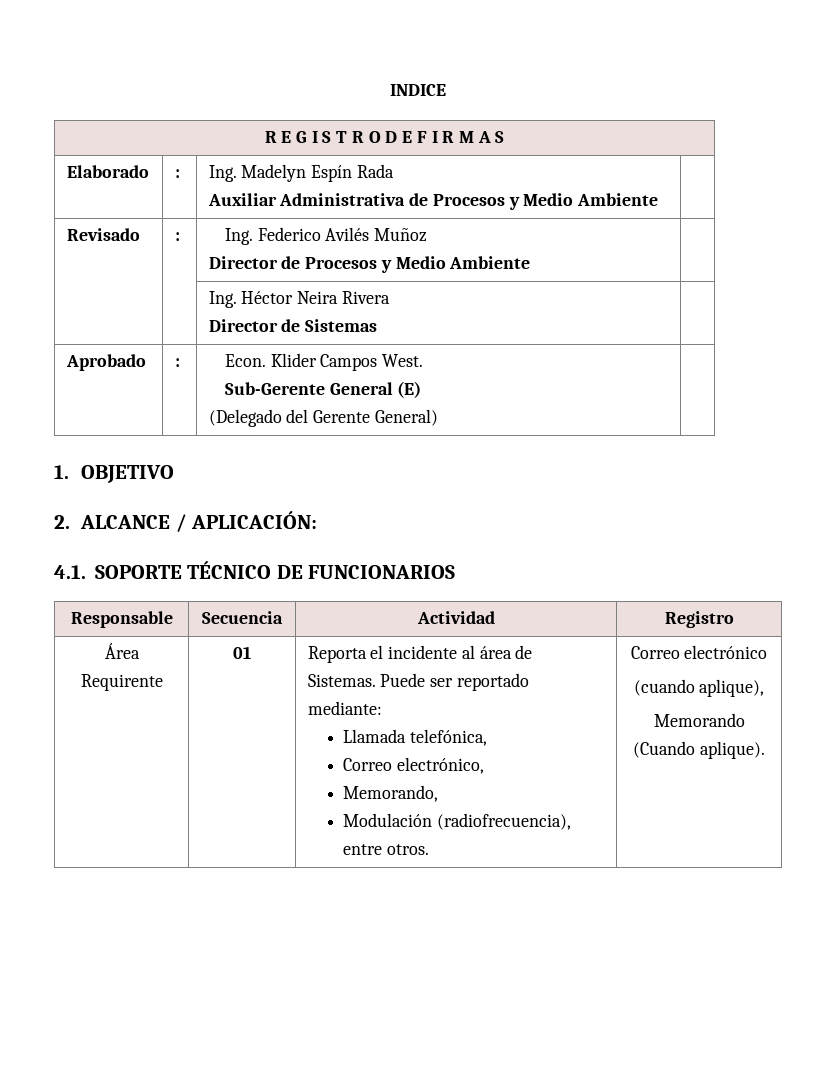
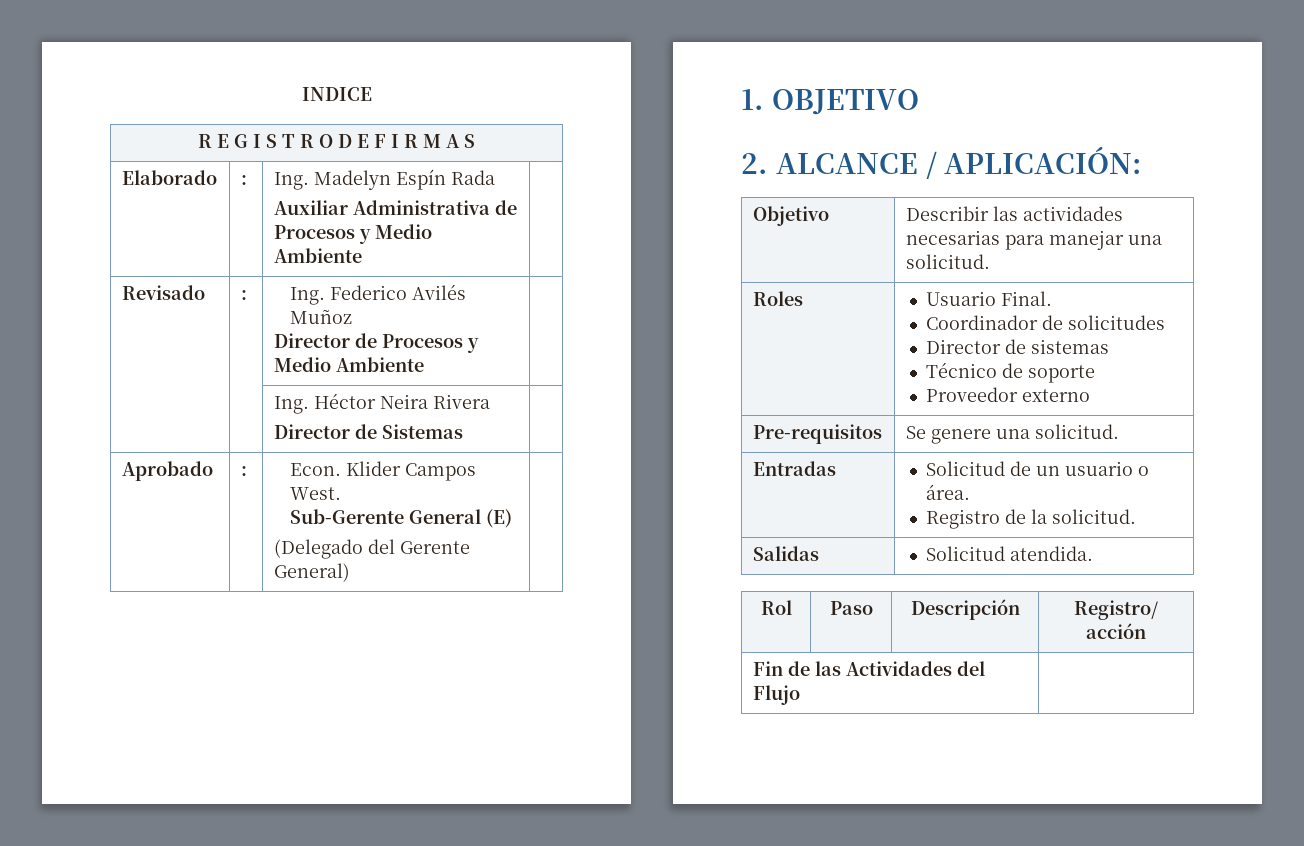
[54,561,456,579] [70,611,173,628] [202,611,283,624] [416,611,495,624] [664,611,734,628] [104,643,140,659] [80,674,163,691] [233,646,251,659] [307,645,533,663] [307,673,529,691] [307,701,382,715] [343,729,487,746] [343,757,484,774] [343,785,439,802] [343,813,571,830] [343,844,429,855] [630,645,768,659] [633,679,765,697] [653,713,745,727] [633,741,765,759] // 4.1. SOPORTE TÉCNICO DE FUNCIONARIOS // Responsable | Secuencia | Actividad | Registro // Área Requirente | 01 | Reporta el incidente al área de Sistemas. Puede ser reportado mediante: // Llamada telefónica, // Correo electrónico, // Memorando, // Modulación (radiofrecuencia), entre otros. | Correo electrónico // (cuando aplique), // Memorando (Cuando aplique). -> [752,206,829,226] [905,206,1123,221] [905,230,1162,250] [905,254,990,269] [752,291,803,306] [925,291,1052,306] [925,315,1165,330] [925,339,1109,354] [925,362,1095,383] [925,387,1090,402] [752,424,882,444] [905,424,1119,444] [752,461,836,476] [925,461,1149,476] [925,484,970,500] [925,509,1136,529] [752,546,819,561] [925,546,1093,561] [760,600,792,615] [829,601,873,615] [910,599,1020,620] [1074,600,1158,620] [1086,623,1146,639] [752,661,985,676] [752,685,800,705] // Objetivo | Describir las actividades necesarias para manejar una solicitud. // Roles | Usuario Final. // Coordinador de solicitudes // Director de sistemas // Técnico de soporte // Proveedor externo // Pre-requisitos | Se genere una solicitud. // Entradas | Solicitud de un usuario o área. // Registro de la solicitud. // Salidas | Solicitud atendida. // Rol | Paso | Descripción | Registro/ acción // Fin de las Actividades del Flujo |

